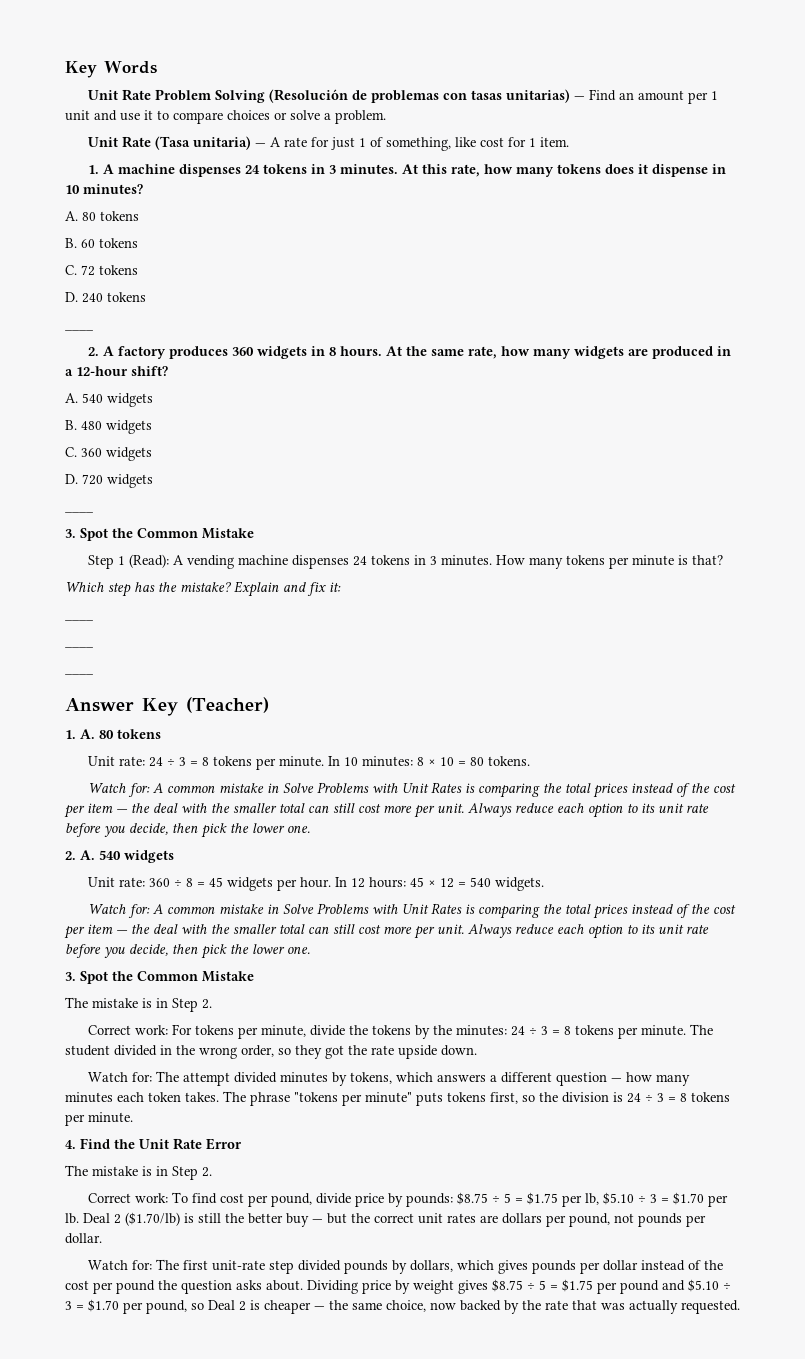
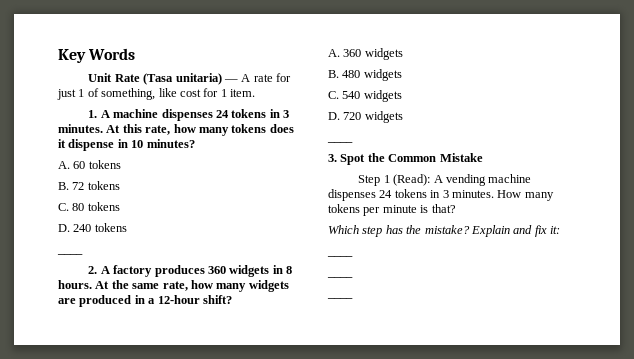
[88,89,719,104] [65,110,386,124] // Unit Rate Problem Solving (Resolución de problemas con tasas unitarias) — Find an amount per 1 unit and use it to compare choices or solve a problem. -> (136, 54) none
[82,212,96,221] 80 -> [73,161,86,169] 60
[81,239,95,248] 60 -> [72,182,85,190] 72
[81,265,95,276] 72 -> [72,203,85,211] 80
[82,393,103,403] 540 -> [343,49,362,57] 360
[81,448,102,457] 360 -> [342,91,361,99] 540
[65,697,269,716] [65,729,161,739] [88,756,531,770] [88,782,737,798] [64,803,709,818] [65,823,310,838] [65,850,174,863] [88,877,545,891] [88,903,737,919] [64,924,709,939] [65,944,310,959] [65,971,254,984] [65,997,212,1012] [88,1024,714,1039] [65,1045,477,1059] [88,1071,691,1086] [65,1091,730,1106] [65,1112,133,1126] [65,1138,242,1150] [65,1165,212,1180] [88,1192,729,1207] [65,1212,706,1227] [65,1233,102,1244] [88,1259,724,1274] [65,1279,731,1294] [65,1299,740,1314] // Answer Key (Teacher) // 1. A. 80 tokens // Unit rate: 24 ÷ 3 = 8 tokens per minute. In 10 minutes: 8 × 10 = 80 tokens. // Watch for: A common mistake in Solve Problems with Unit Rates is comparing the total prices instead of the cost per item — the deal with the smaller total can still cost more per unit. Always reduce each option to its unit rate before you decide, then pick the lower one. // 2. A. 540 widgets // Unit rate: 360 ÷ 8 = 45 widgets per hour. In 12 hours: 45 × 12 = 540 widgets. // Watch for: A common mistake in Solve Problems with Unit Rates is comparing the total prices instead of the cost per item — the deal with the smaller total can still cost more per unit. Always reduce each option to its unit rate before you decide, then pick the lower one. // 3. Spot the Common Mistake // The mistake is in Step 2. // Correct work: For tokens per minute, divide the tokens by the minutes: 24 ÷ 3 = 8 tokens per minute. The student divided in the wrong order, so they got the rate upside down. // Watch for: The attempt divided minutes by tokens, which answers a different question — how many minutes each token takes. The phrase "tokens per minute" puts tokens first, so the division is 24 ÷ 3 = 8 tokens per minute. // 4. Find the Unit Rate Error // The mistake is in Step 2. // Correct work: To find cost per pound, divide price by pounds: $8.75 ÷ 5 = $1.75 per lb, $5.10 ÷ 3 = $1.70 per lb. Deal 2 ($1.70/lb) is still the better buy — but the correct unit rates are dollars per pound, not pounds per dollar. // Watch for: The first unit-rate step divided pounds by dollars, which gives pounds per dollar instead of the cost per pound the question asks about. Dividing price by weight gives $8.75 ÷ 5 = $1.75 per pound and $5.10 ÷ 3 = $1.70 per pound, so Deal 2 is cheaper — the same choice, now backed by the rate that was actually requested. -> (353, 298) none

